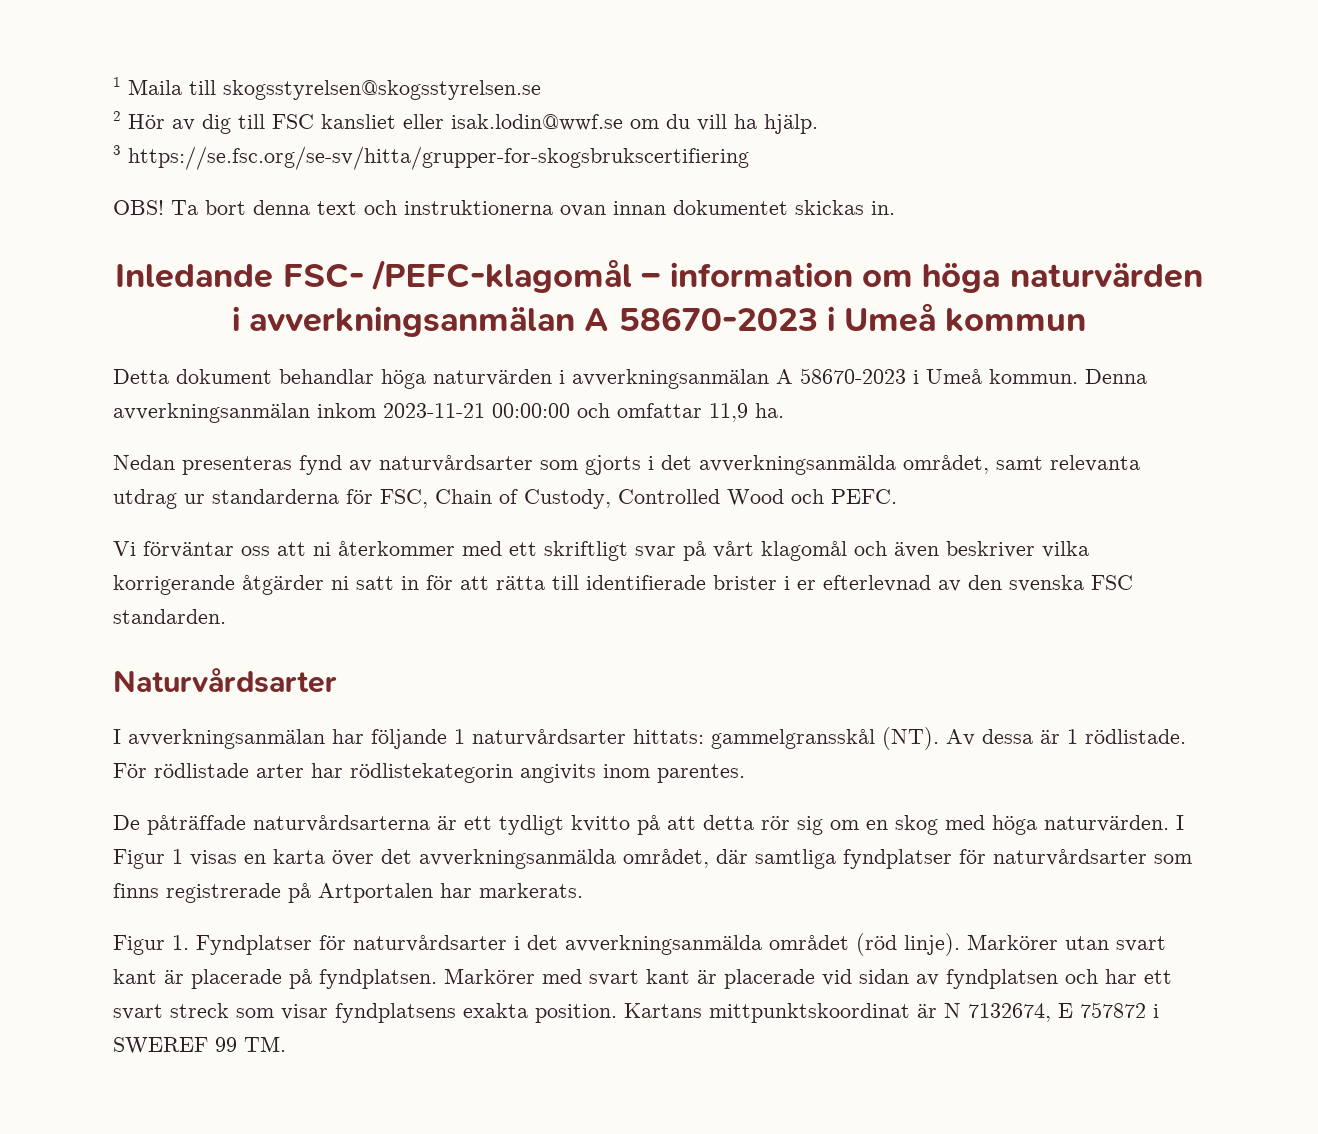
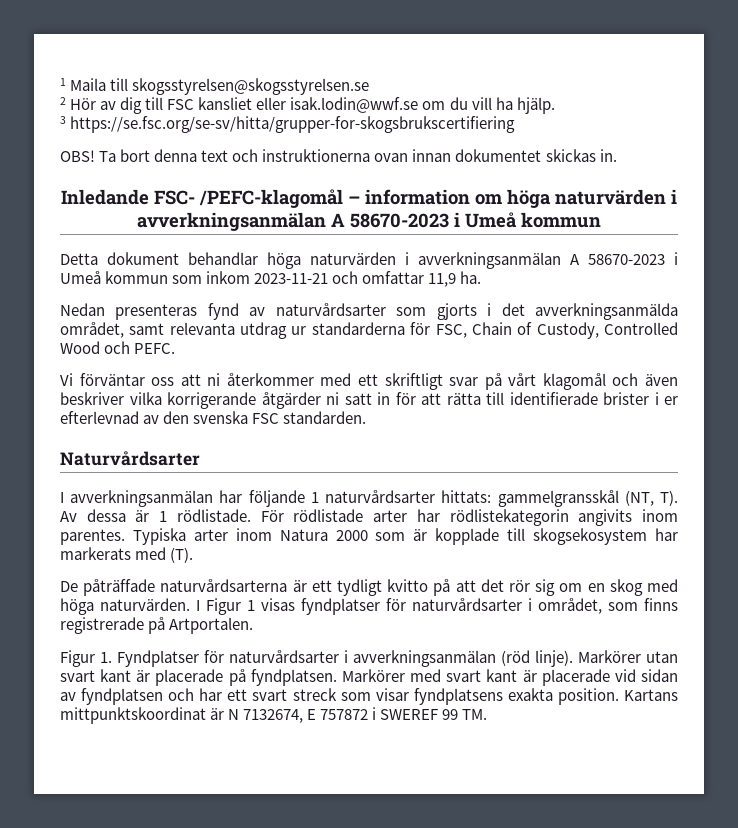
[989,369,1147,384] [113,403,310,423] kommun. Denna avverkningsanmälan -> [105,271,203,284] kommun som
[492,403,570,418] 00:00:00 -> (329, 278) none
[882,727,939,750] (NT). -> [624,490,678,506] (NT, T).
(745, 773) none -> [132,528,679,545] [60,547,194,563] Typiska arter inom Natura 2000 som är kopplade till skogsekosystem har markerats med (T).
[703,815,754,830] detta -> [480,579,504,592] det
[244,849,836,869] en karta över det avverkningsanmälda området, där samtliga -> (295, 604) none
(1147, 857) none -> [528,598,602,614] i området,
[318,883,583,903] Artportalen har markerats. -> [169,617,254,634] Artportalen.
[527,935,849,955] det avverkningsanmälda området -> [353,650,496,667] avverkningsanmälan

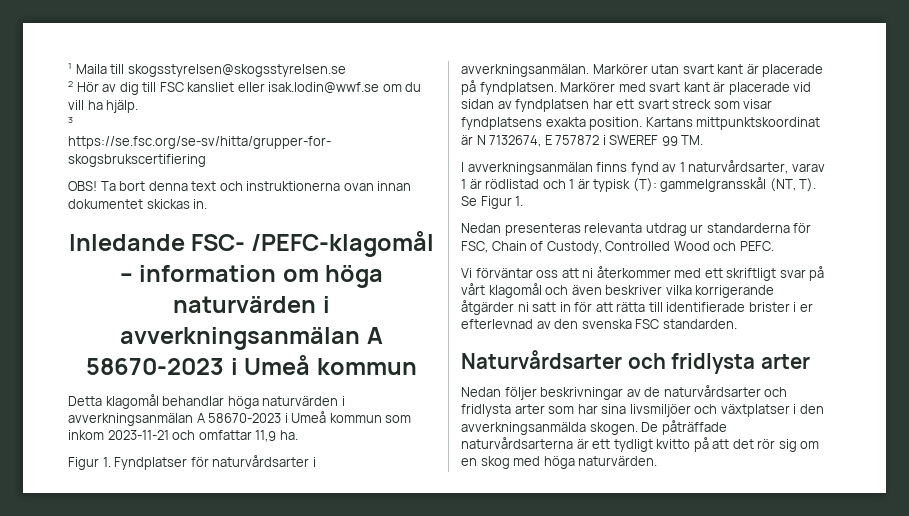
[107,252,179,265] dokument -> [105,394,159,409] klagomål
[60,303,678,320] [60,322,165,338] Nedan presenteras fynd av naturvårdsarter som gjorts i det avverkningsanmälda området, samt -> [68,455,316,470] [461,64,824,77] [461,80,812,95] [461,99,773,112] [461,117,821,130] [461,135,704,147] [461,160,825,175] [461,177,817,192] [461,196,524,209] [461,223,581,236] Figur 1. Fyndplatser för naturvårdsarter i avverkningsanmälan. Markörer utan svart kant är placerade på fyndplatsen. Markörer med svart kant är placerade vid sidan av fyndplatsen har ett svart streck som visar fyndplatsens exakta position. Kartans mittpunktskoordinat är N 7132674, E 757872 i SWEREF 99 TM. // I avverkningsanmälan finns fynd av 1 naturvårdsarter, varav 1 är rödlistad och 1 är typisk (T): gammelgransskål (NT, T). Se Figur 1. // Nedan presenteras
[60,490,678,507] [60,509,679,526] [60,528,679,545] [60,547,194,563] // I avverkningsanmälan har följande 1 naturvårdsarter hittats: gammelgransskål (NT, T). Av dessa är 1 rödlistade. För rödlistade arter har rödlistekategorin angivits inom parentes. Typiska arter inom Natura 2000 som är kopplade till skogsekosystem har markerats med (T). // -> [627,353,810,374] [461,385,788,400] [461,404,824,417] [461,422,638,435] och fridlysta arter // Nedan följer beskrivningar av de naturvårdsarter och fridlysta arter som har sina livsmiljöer och växtplatser i den avverkningsanmälda skogen.
[196,598,678,615] [60,617,254,634] [60,650,678,667] [60,669,678,686] [60,688,678,705] [60,707,488,724] I Figur 1 visas fyndplatser för naturvårdsarter i området, som finns registrerade på Artportalen. // Figur 1. Fyndplatser för naturvårdsarter i avverkningsanmälan (röd linje). Markörer utan svart kant är placerade på fyndplatsen. Markörer med svart kant är placerade vid sidan av fyndplatsen och har ett svart streck som visar fyndplatsens exakta position. Kartans mittpunktskoordinat är N 7132674, E 757872 i SWEREF 99 TM. -> (658, 461) none

